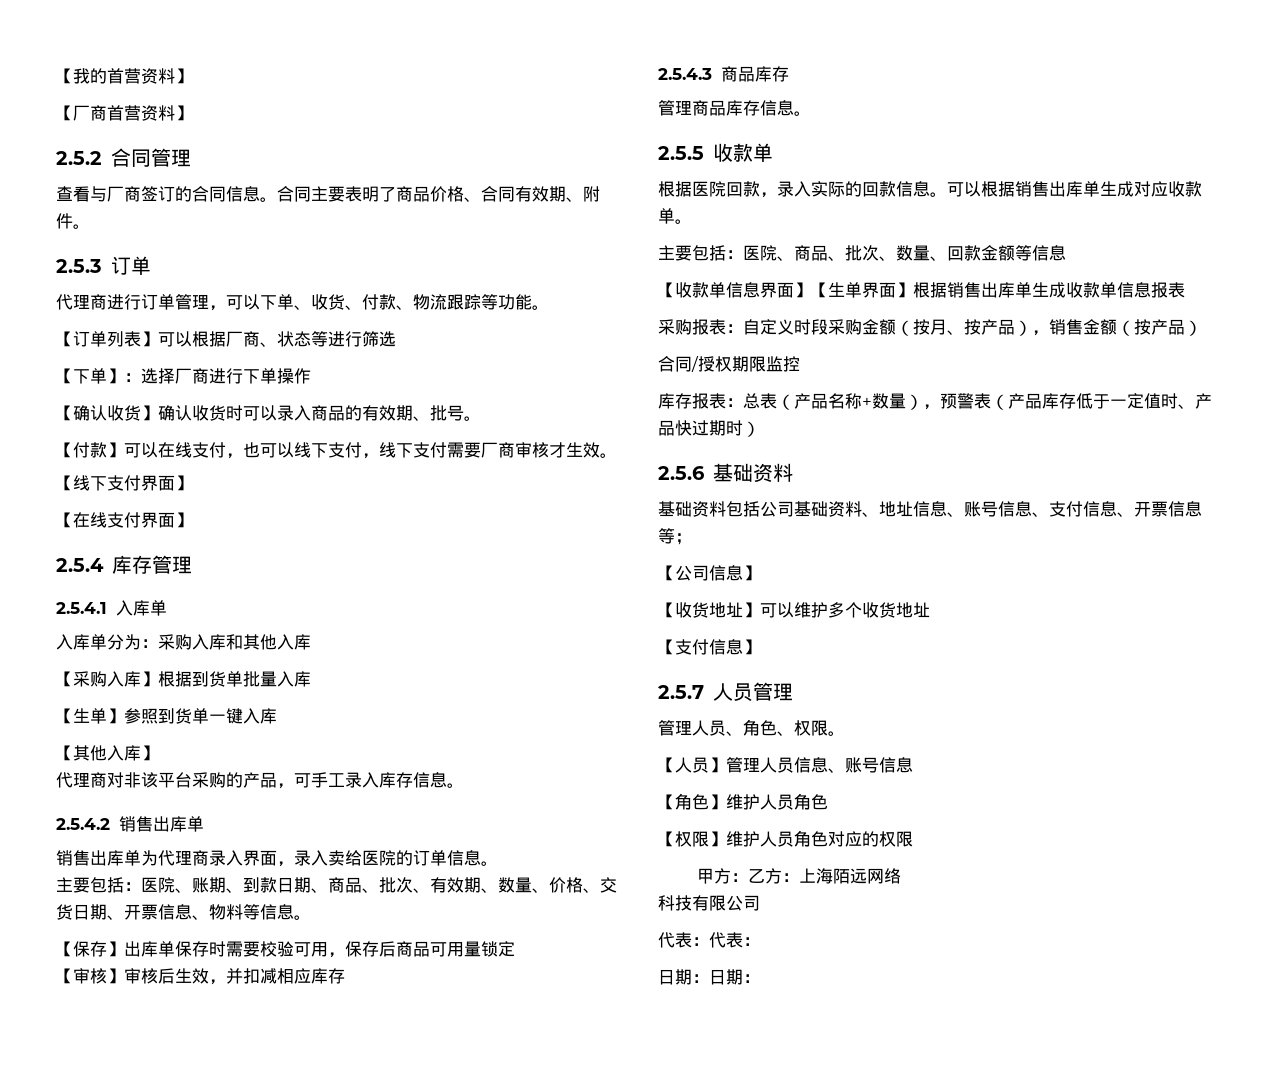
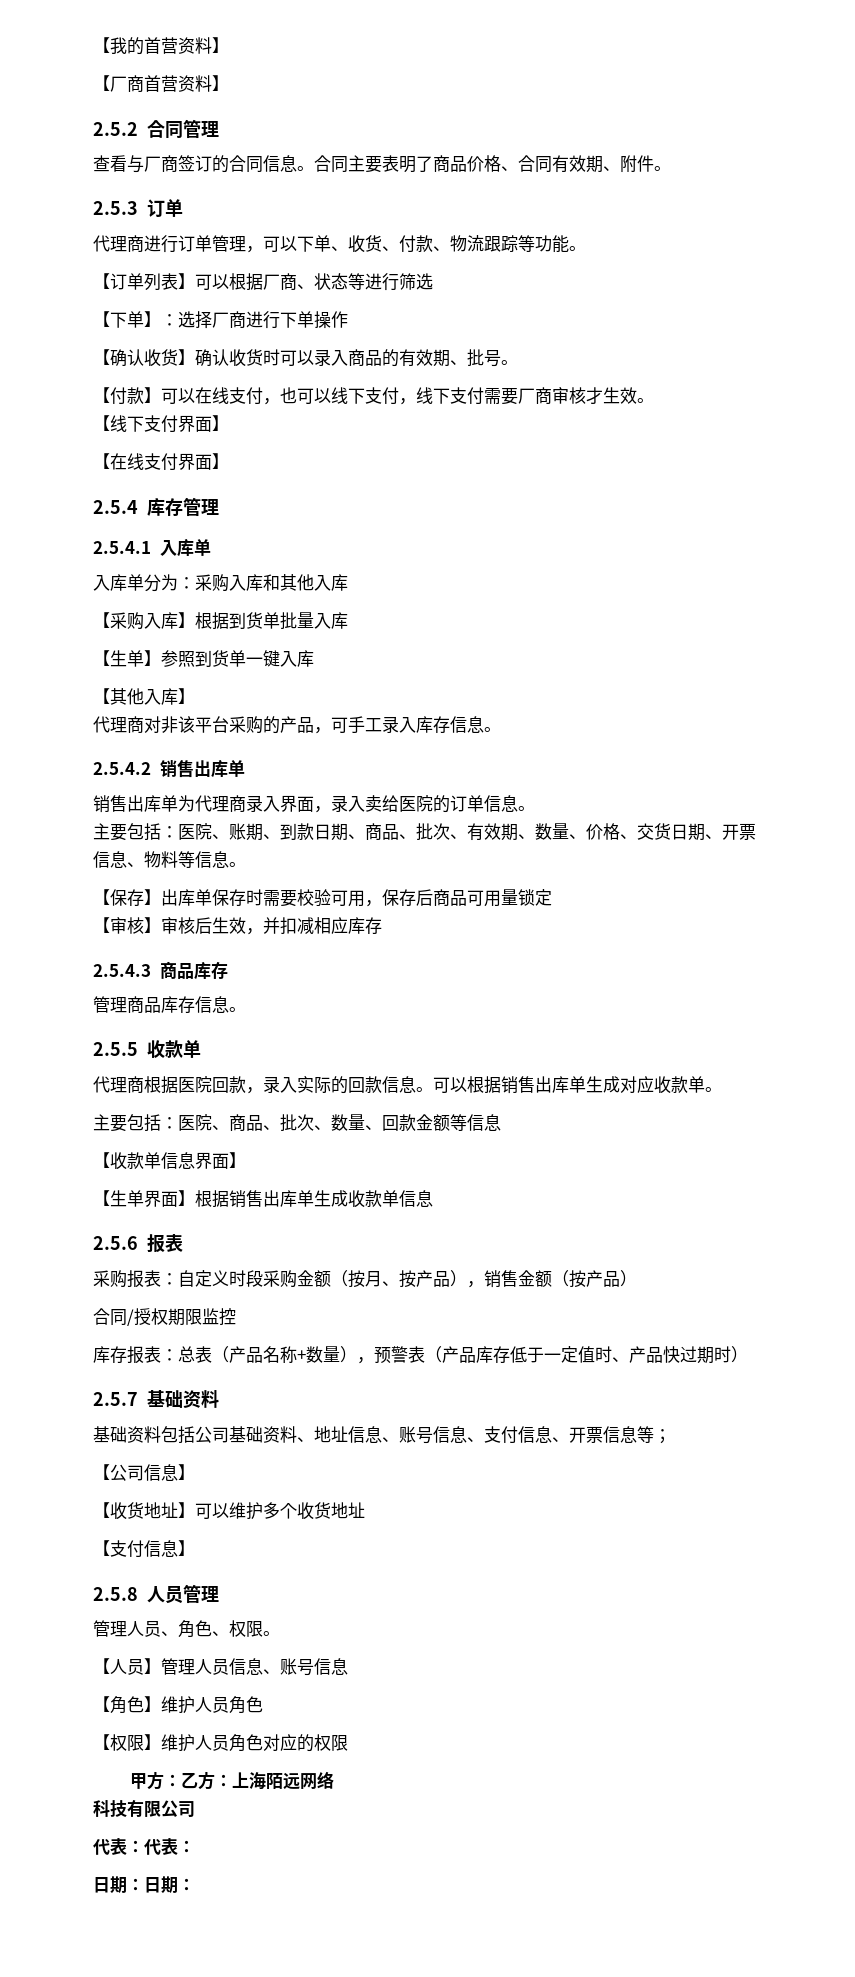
(773, 152) none -> [93,1076,144,1093] 代理商
(811, 290) none -> (246, 1160) //
(1151, 290) none -> [93,1236,138,1250] // 2.5.6
[658,466,705,480] 2.5.6 -> [93,1392,138,1406] 2.5.7
[658,685,704,699] 2.5.7 -> [93,1587,138,1601] 2.5.8

